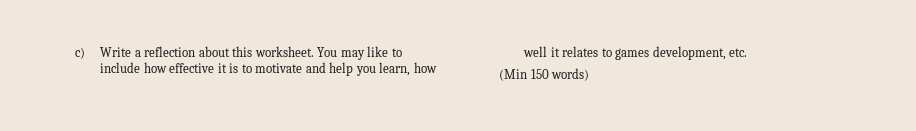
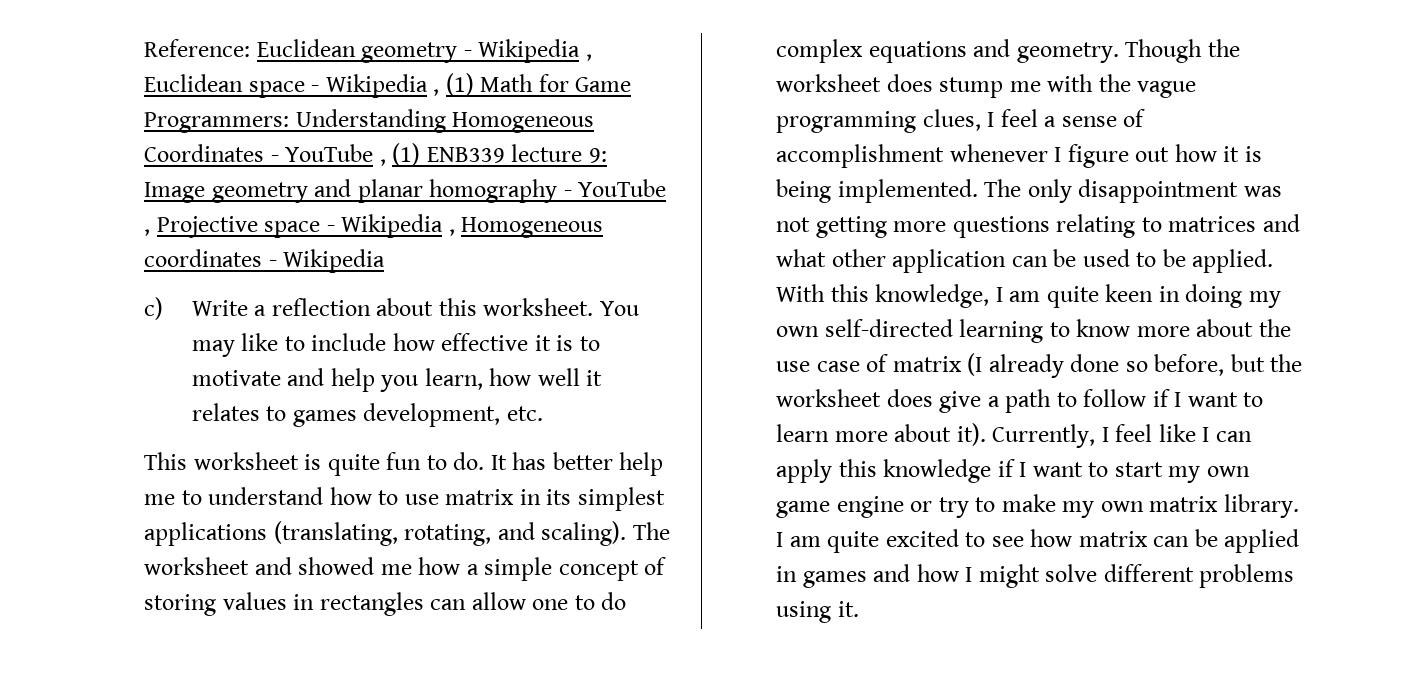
(75, 53) none -> [144,39,592,63] [144,73,632,98] [144,109,595,133] [144,143,607,166] [144,179,667,203] [144,214,604,238] [144,249,386,273] Reference: Euclidean geometry - Wikipedia , Euclidean space - Wikipedia , (1) Math for Game Programmers: Understanding Homogeneous Coordinates - YouTube , (1) ENB339 lecture 9: Image geometry and planar homography - YouTube , Projective space - Wikipedia , Homogeneous coordinates - Wikipedia //
[499,68,590,81] (Min 150 words) -> [144,452,664,476] [144,487,665,511] [144,521,670,546] [144,557,667,581] [144,592,627,616] [776,39,1240,63] [776,74,1197,98] [776,109,1146,133] [776,144,1262,168] [776,179,1282,203] [776,214,1300,238] [776,249,1274,273] [776,284,1281,308] [776,319,1291,343] [776,353,1303,378] [776,389,1264,413] [776,423,1252,448] [776,459,1250,483] [776,494,1299,518] [776,529,1300,553] [776,564,1295,588] [776,601,859,623] This worksheet is quite fun to do. It has better help me to understand how to use matrix in its simplest applications (translating, rotating, and scaling). The worksheet and showed me how a simple concept of storing values in rectangles can allow one to do complex equations and geometry. Though the worksheet does stump me with the vague programming clues, I feel a sense of accomplishment whenever I figure out how it is being implemented. The only disappointment was not getting more questions relating to matrices and what other application can be used to be applied. With this knowledge, I am quite keen in doing my own self-directed learning to know more about the use case of matrix (I already done so before, but the worksheet does give a path to follow if I want to learn more about it). Currently, I feel like I can apply this knowledge if I want to start my own game engine or try to make my own matrix library. I am quite excited to see how matrix can be applied in games and how I might solve different problems using it.

